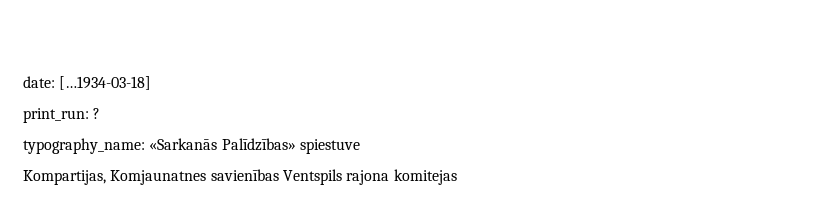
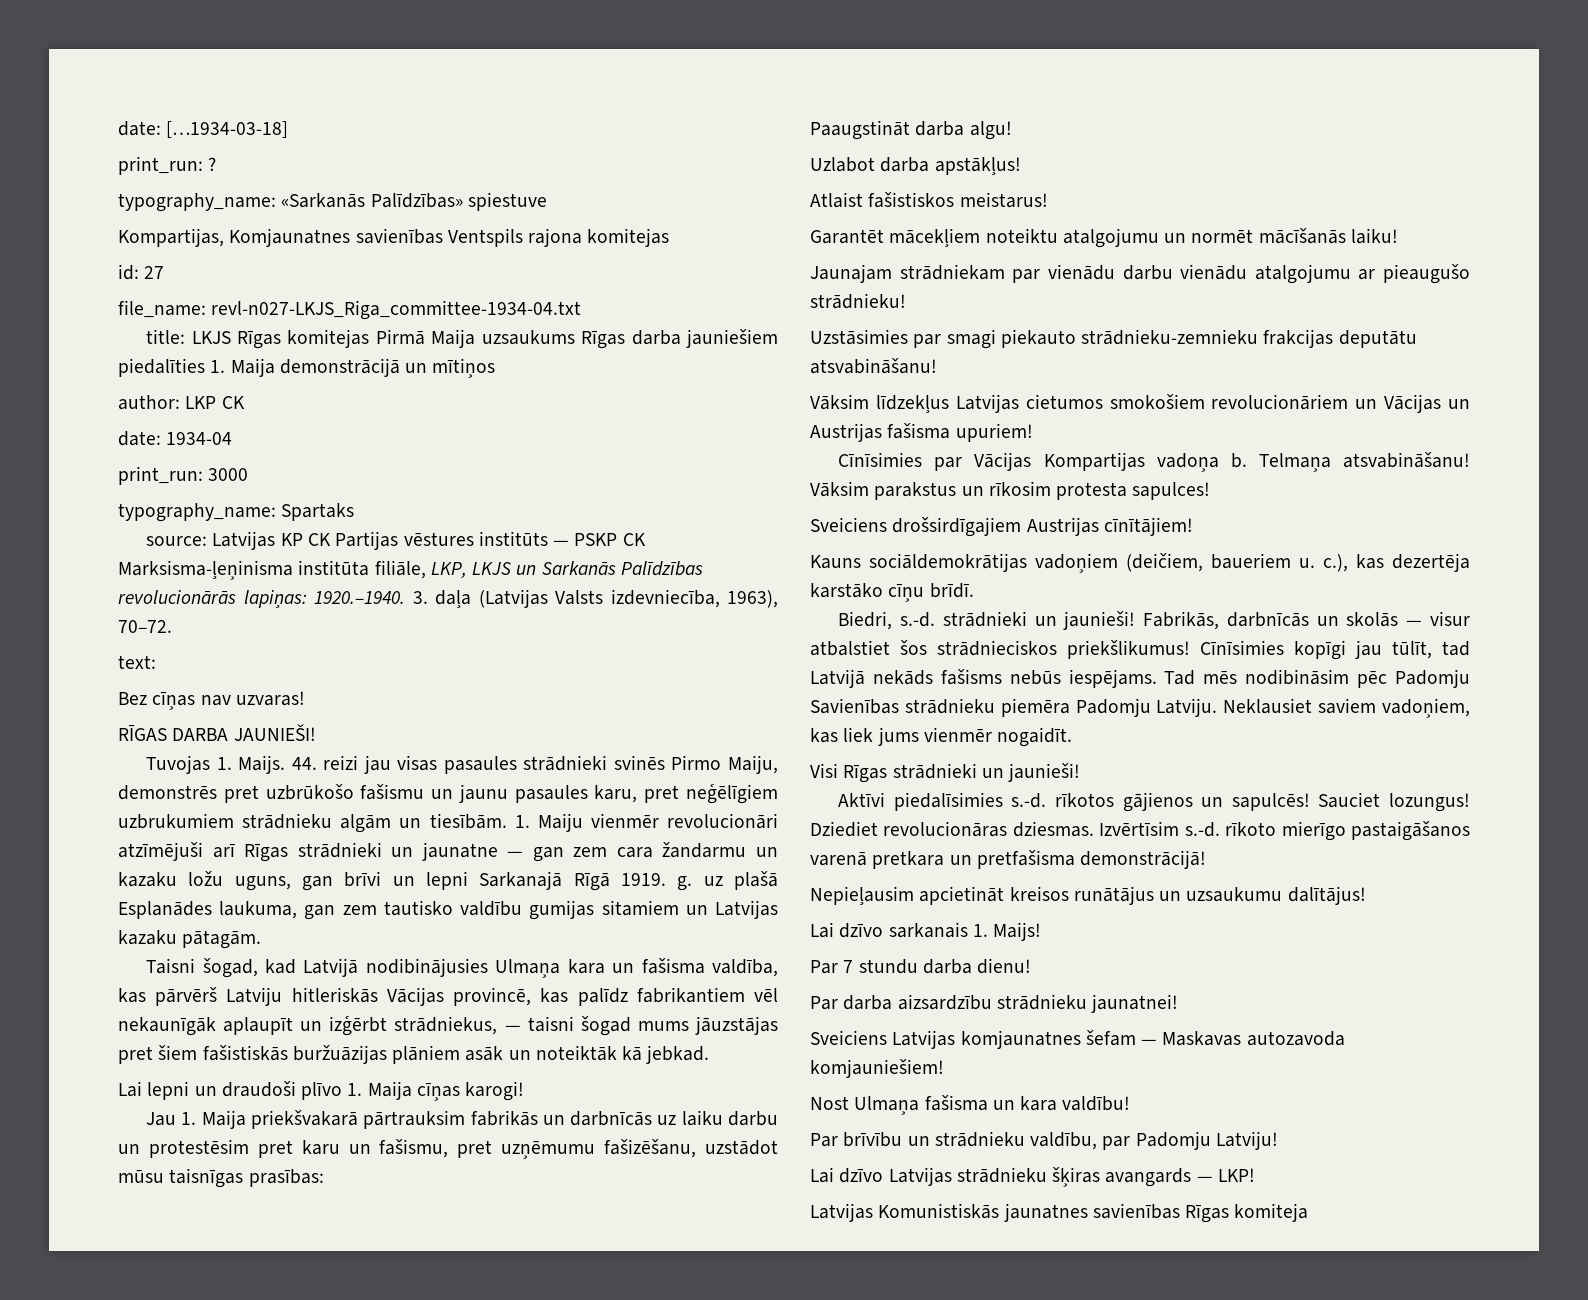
(457, 177) none -> [118,264,165,280] [118,300,582,320] [146,329,779,349] [118,358,496,378] [118,395,245,410] [118,431,233,446] [118,466,249,485] [118,503,355,522] [146,531,646,550] [118,560,703,580] [118,589,778,608] [118,620,172,633] [118,655,156,669] [118,691,305,710] [118,724,316,741] [146,755,779,774] [118,784,778,804] [118,813,778,833] [118,842,778,862] [118,871,778,891] [118,900,778,920] [118,930,262,949] [146,958,779,978] [118,987,778,1006] [118,1016,778,1036] [118,1045,710,1064] [118,1081,525,1101] [146,1110,778,1129] [118,1139,779,1159] [118,1168,324,1188] [810,120,1012,140] [810,157,1021,175] [810,192,1048,208] [810,228,1398,248] [810,264,1470,284] [810,293,906,309] [810,329,1417,349] [810,358,937,374] [810,394,1470,413] [810,423,1033,442] [838,452,1470,472] [810,481,1211,500] [810,517,1193,537] [810,553,1470,573] [810,583,974,602] [838,611,1470,630] [810,640,1470,660] [810,669,1470,688] [810,698,1470,718] [810,727,1073,747] [810,763,1081,783] [838,792,1470,812] [810,821,1470,841] [810,850,1207,869] [810,886,1366,905] [810,922,1042,941] [810,958,1032,974] [810,994,1179,1013] [810,1030,1345,1049] [810,1059,944,1078] [810,1095,1131,1115] [810,1131,1278,1150] [810,1167,1255,1187] [810,1203,1309,1223] // id: 27 // file_name: revl-n027-LKJS_Riga_committee-1934-04.txt // title: LKJS Rīgas komitejas Pirmā Maija uzsaukums Rīgas darba jauniešiem piedalīties 1. Maija demonstrācijā un mītiņos // author: LKP CK // date: 1934-04 // print_run: 3000 // typography_name: Spartaks // source: Latvijas KP CK Partijas vēstures institūts — PSKP CK Marksisma-ļeņinisma institūta filiāle, LKP, LKJS un Sarkanās Palīdzības revolucionārās lapiņas: 1920.–1940. 3. daļa (Latvijas Valsts izdevniecība, 1963), 70–72. // text: // Bez cīņas nav uzvaras! // RĪGAS DARBA JAUNIEŠI! // Tuvojas 1. Maijs. 44. reizi jau visas pasaules strādnieki svinēs Pirmo Maiju, demonstrēs pret uzbrūkošo fašismu un jaunu pasaules karu, pret neģēlīgiem uzbrukumiem strādnieku algām un tiesībām. 1. Maiju vienmēr revolucionāri atzīmējuši arī Rīgas strādnieki un jaunatne — gan zem cara žandarmu un kazaku ložu uguns, gan brīvi un lepni Sarkanajā Rīgā 1919. g. uz plašā Esplanādes laukuma, gan zem tautisko valdību gumijas sitamiem un Latvijas kazaku pātagām. // Taisni šogad, kad Latvijā nodibinājusies Ulmaņa kara un fašisma valdība, kas pārvērš Latviju hitleriskās Vācijas provincē, kas palīdz fabrikantiem vēl nekaunīgāk aplaupīt un izģērbt strādniekus, — taisni šogad mums jāuzstājas pret šiem fašistiskās buržuāzijas plāniem asāk un noteiktāk kā jebkad. // Lai lepni un draudoši plīvo 1. Maija cīņas karogi! // Jau 1. Maija priekšvakarā pārtrauksim fabrikās un darbnīcās uz laiku darbu un protestēsim pret karu un fašismu, pret uzņēmumu fašizēšanu, uzstādot mūsu taisnīgas prasības: // Paaugstināt darba algu! // Uzlabot darba apstākļus! // Atlaist fašistiskos meistarus! // Garantēt mācekļiem noteiktu atalgojumu un normēt mācīšanās laiku! // Jaunajam strādniekam par vienādu darbu vienādu atalgojumu ar pieaugušo strādnieku! // Uzstāsimies par smagi piekauto strādnieku-zemnieku frakcijas deputātu atsvabināšanu! // Vāksim līdzekļus Latvijas cietumos smokošiem revolucionāriem un Vācijas un Austrijas fašisma upuriem! // Cīnīsimies par Vācijas Kompartijas vadoņa b. Telmaņa atsvabināšanu! Vāksim parakstus un rīkosim protesta sapulces! // Sveiciens drošsirdīgajiem Austrijas cīnītājiem! // Kauns sociāldemokrātijas vadoņiem (deičiem, baueriem u. c.), kas dezertēja karstāko cīņu brīdī. // Biedri, s.-d. strādnieki un jaunieši! Fabrikās, darbnīcās un skolās — visur atbalstiet šos strādnieciskos priekšlikumus! Cīnīsimies kopīgi jau tūlīt, tad Latvijā nekāds fašisms nebūs iespējams. Tad mēs nodibināsim pēc Padomju Savienības strādnieku piemēra Padomju Latviju. Neklausiet saviem vadoņiem, kas liek jums vienmēr nogaidīt. // Visi Rīgas strādnieki un jaunieši! // Aktīvi piedalīsimies s.-d. rīkotos gājienos un sapulcēs! Sauciet lozungus! Dziediet revolucionāras dziesmas. Izvērtīsim s.-d. rīkoto mierīgo pastaigāšanos varenā pretkara un pretfašisma demonstrācijā! // Nepieļausim apcietināt kreisos runātājus un uzsaukumu dalītājus! // Lai dzīvo sarkanais 1. Maijs! // Par 7 stundu darba dienu! // Par darba aizsardzību strādnieku jaunatnei! // Sveiciens Latvijas komjaunatnes šefam — Maskavas autozavoda komjauniešiem! // Nost Ulmaņa fašisma un kara valdību! // Par brīvību un strādnieku valdību, par Padomju Latviju! // Lai dzīvo Latvijas strādnieku šķiras avangards — LKP! // Latvijas Komunistiskās jaunatnes savienības Rīgas komiteja

